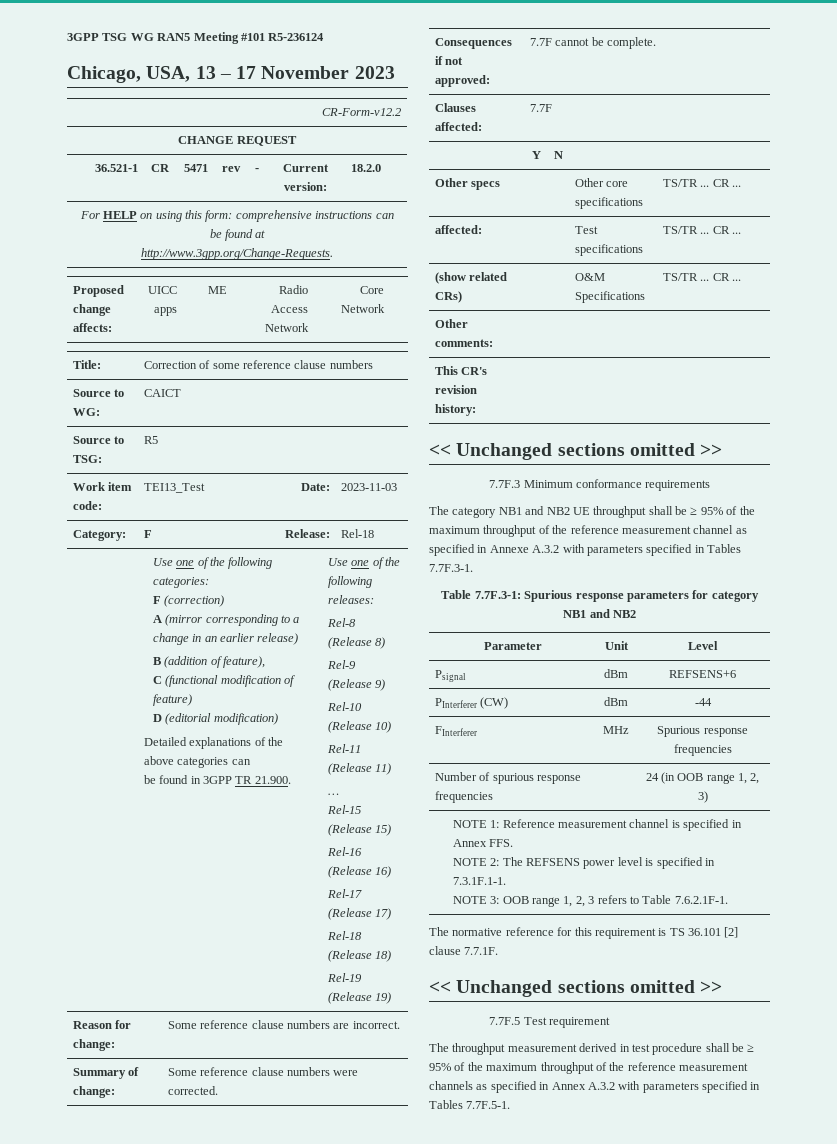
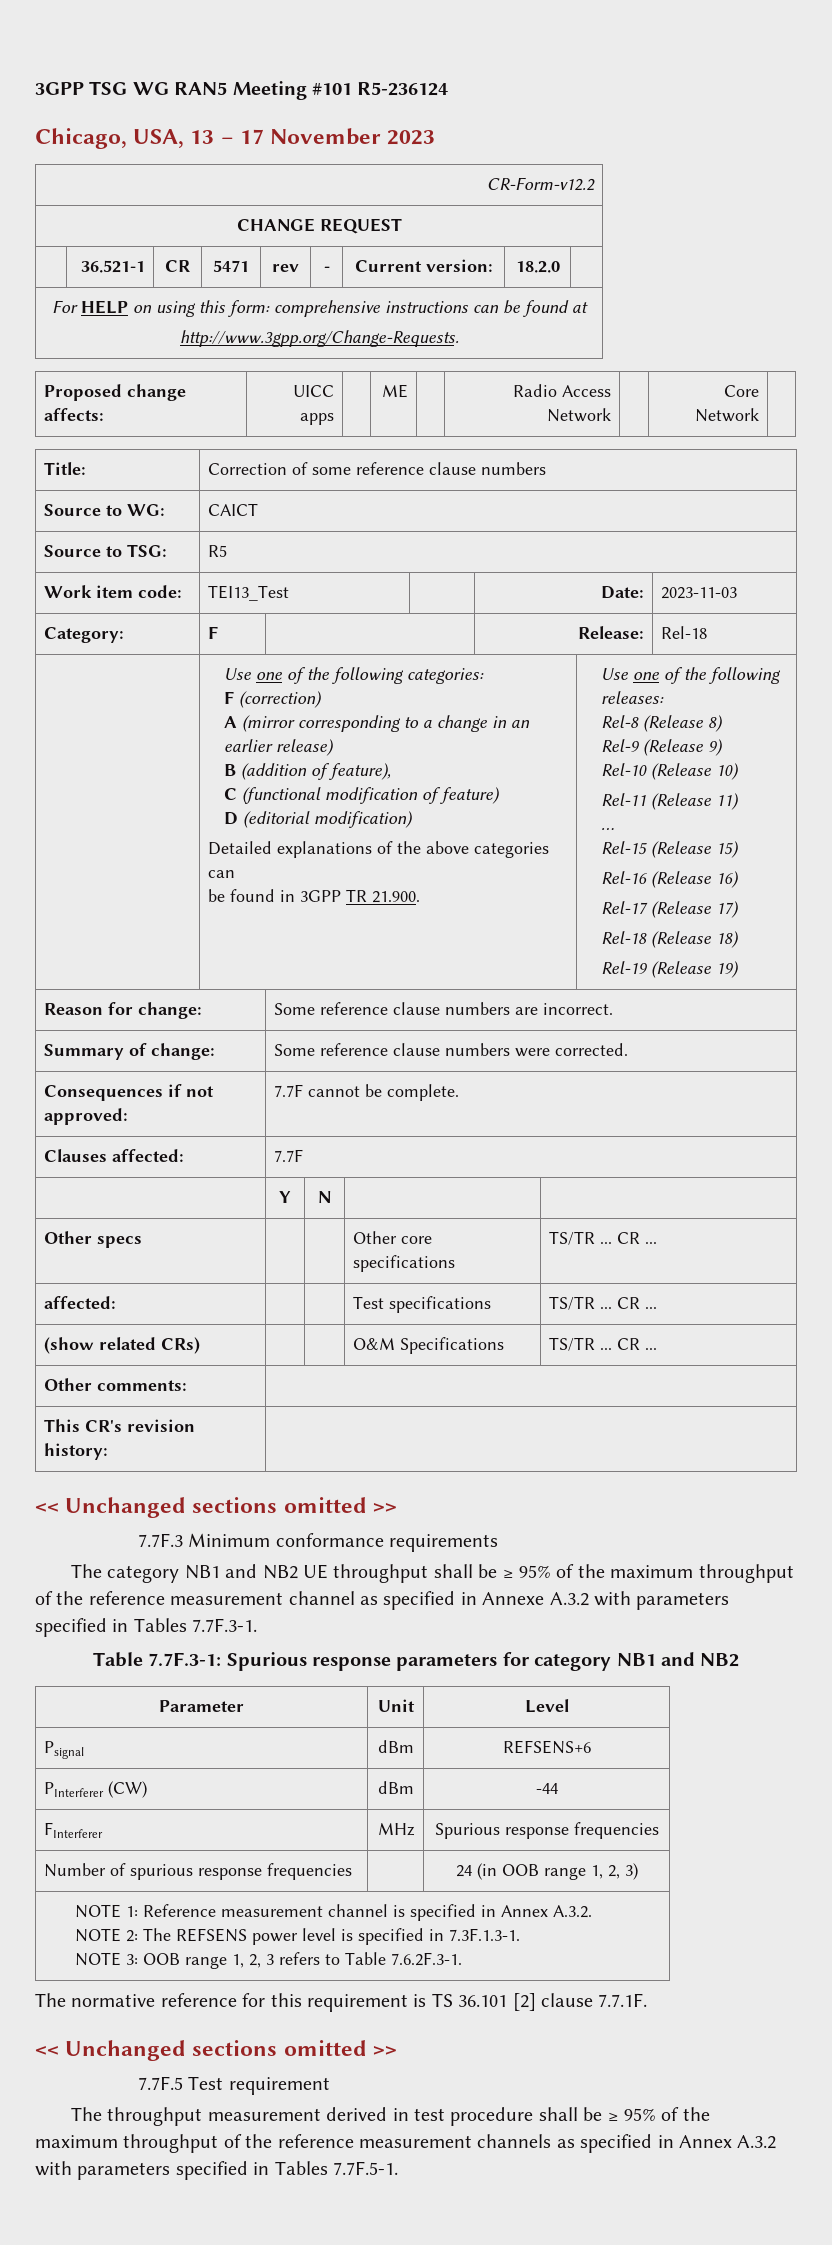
[489,839,514,847] FFS. -> [553,1905,593,1918] A.3.2.
[452,877,506,885] 7.3.1F.1-1. -> [449,1928,521,1941] 7.3F.1.3-1.
[674,896,728,904] 7.6.2.1F-1. -> [391,1952,463,1966] 7.6.2F.3-1.

